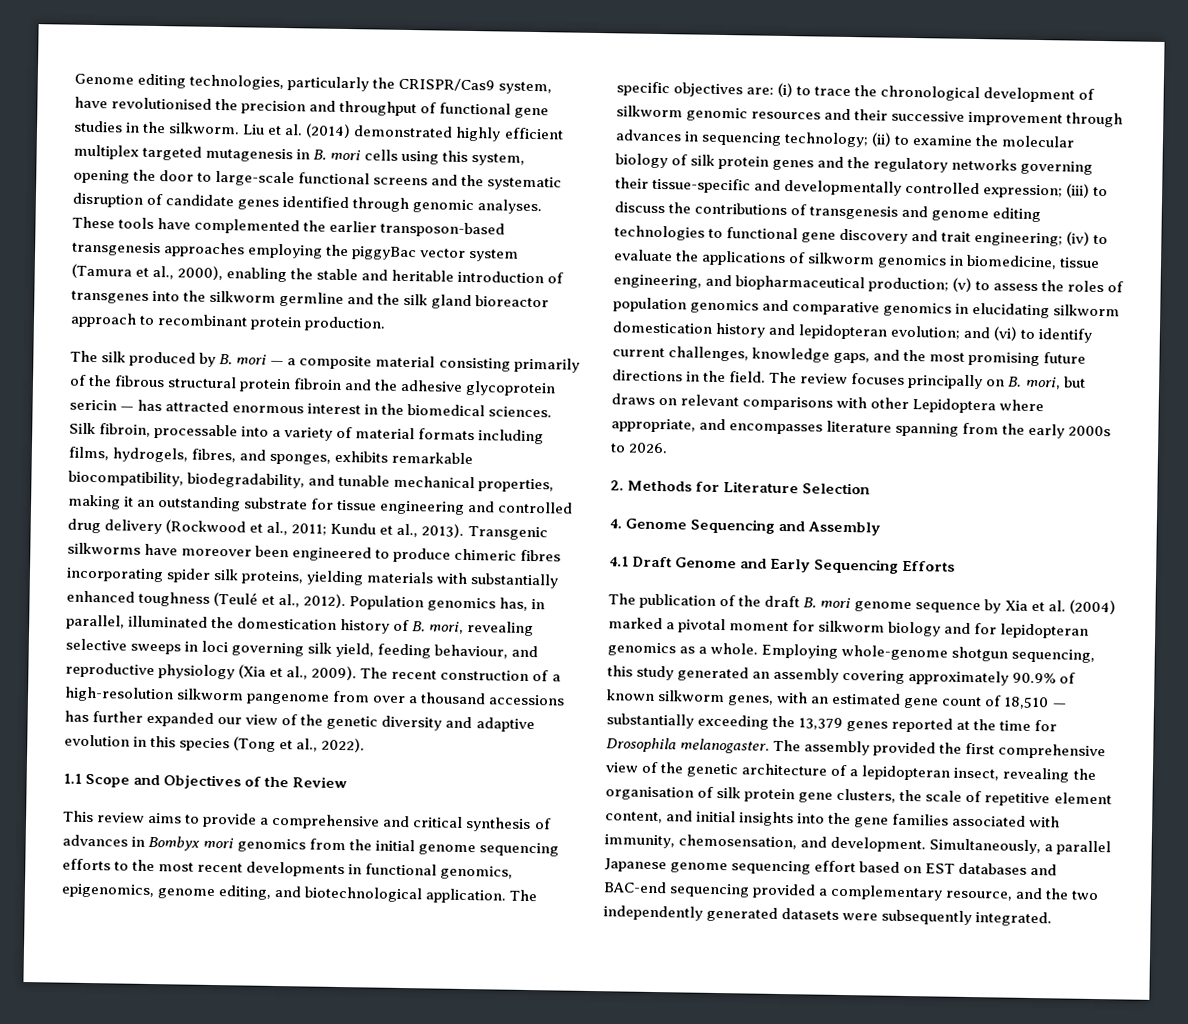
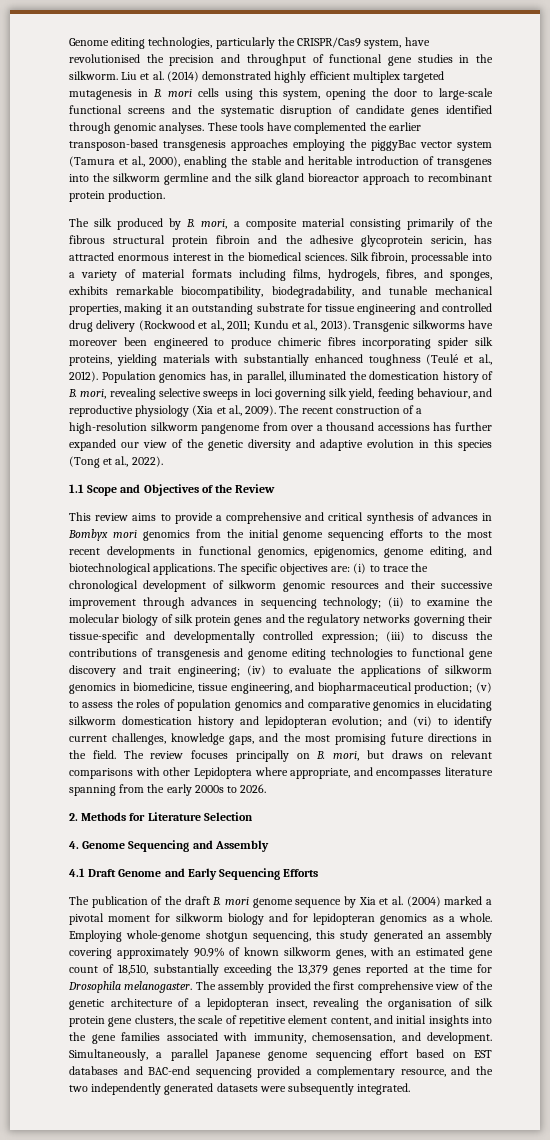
[236,354,285,366] mori — -> [201,219,228,229] mori,
[69,399,135,411] sericin — -> [430,236,466,246] sericin,
[425,888,507,904] application. -> [153,563,216,575] applications.
[1003,696,1067,710] 18,510 — -> [118,964,149,975] 18,510,

